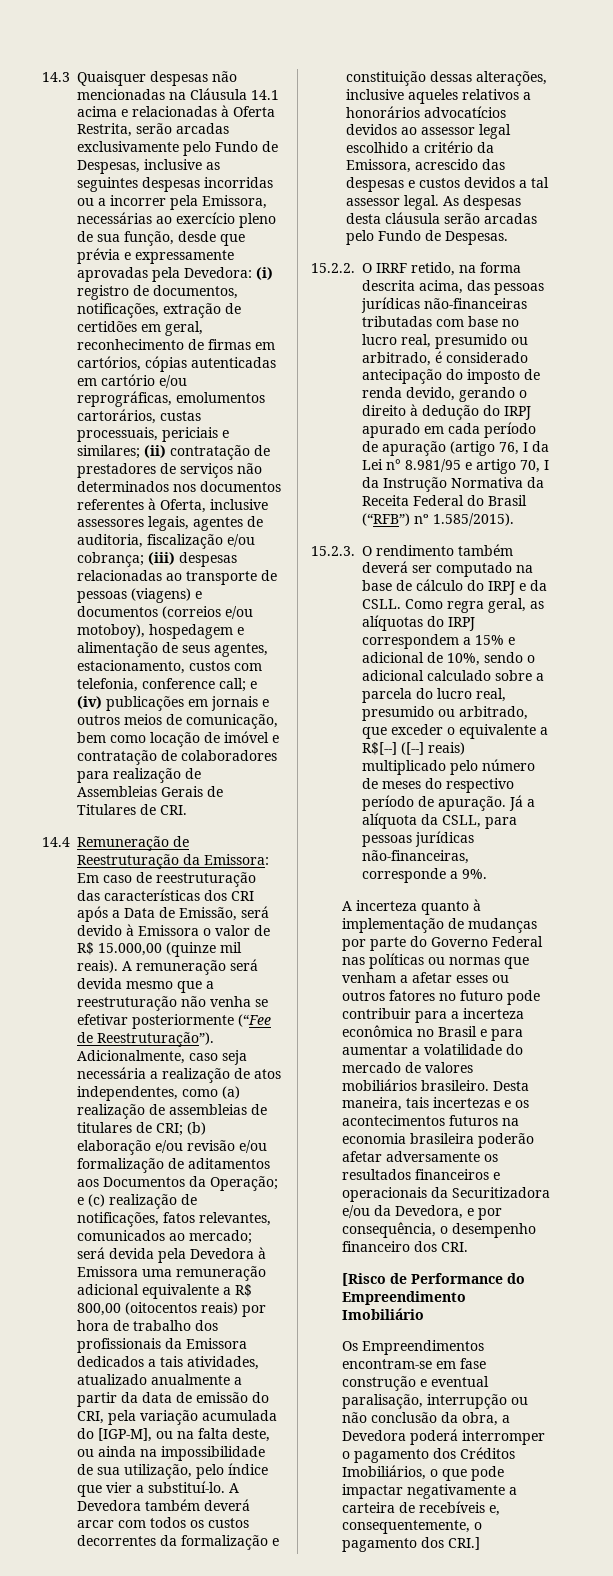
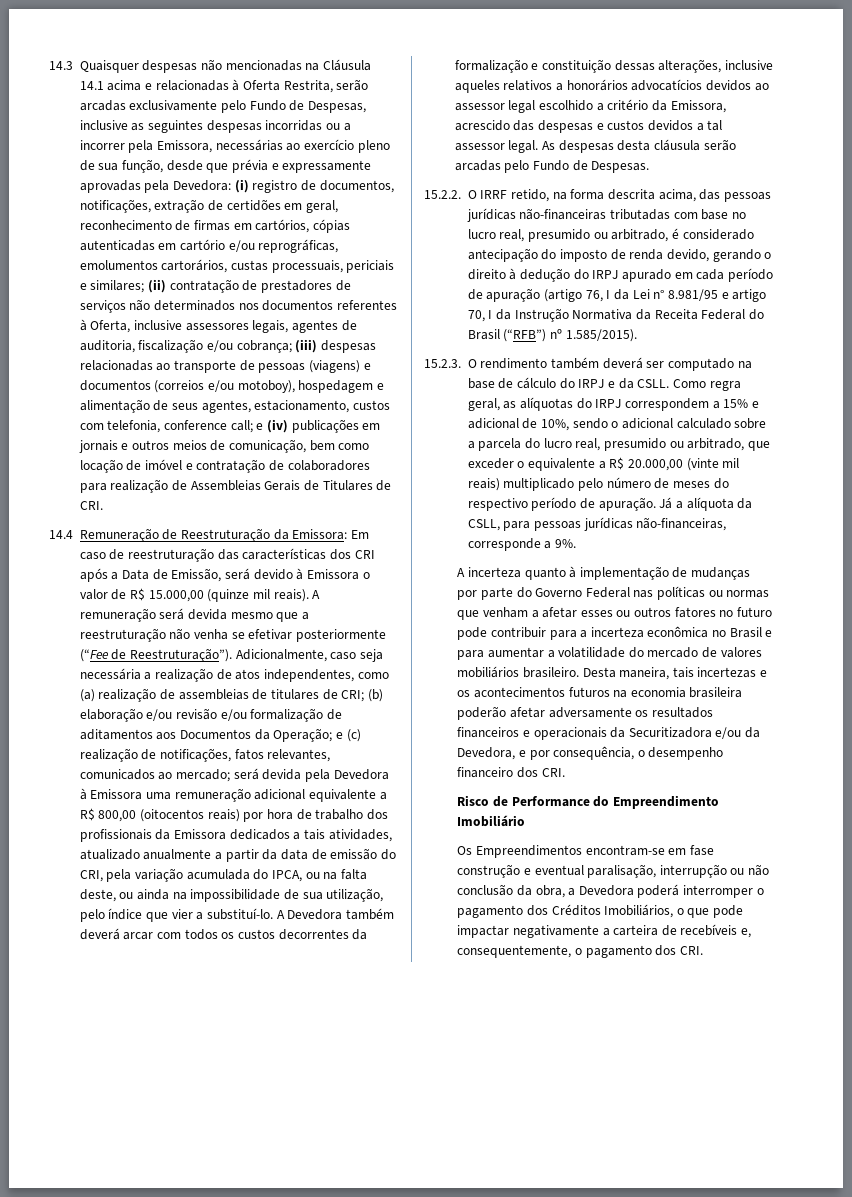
[98,1428,152,1442] [IGP-M], -> [271,870,302,882] IPCA,
[362,742,424,755] R$[--] ([--] -> [609,457,740,471] R$ 20.000,00 (vinte mil
[342,1273,387,1286] [Risco -> [457,795,490,806] Risco
[448,1537,481,1550] CRI.] -> [679,946,703,955] CRI.

